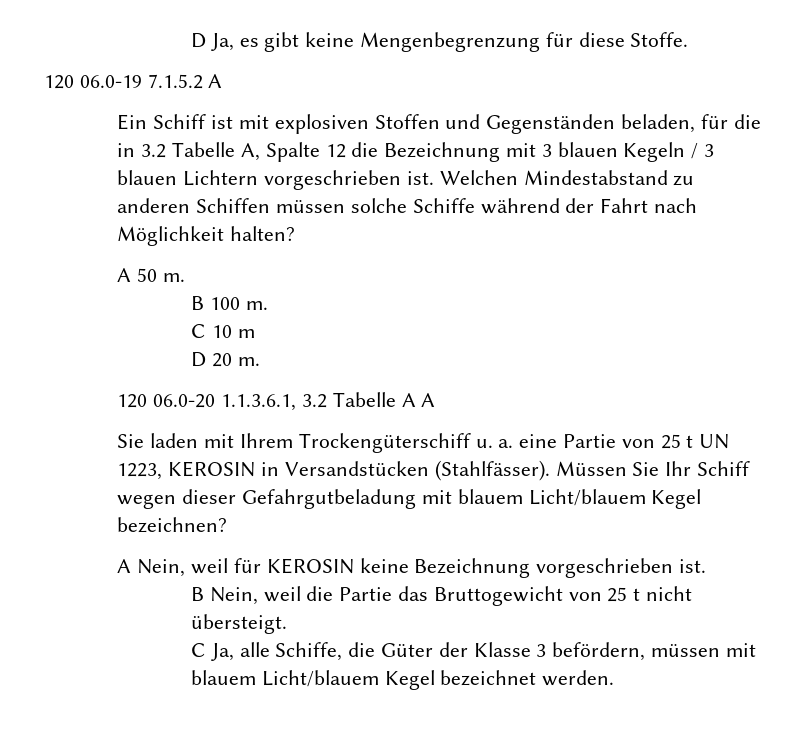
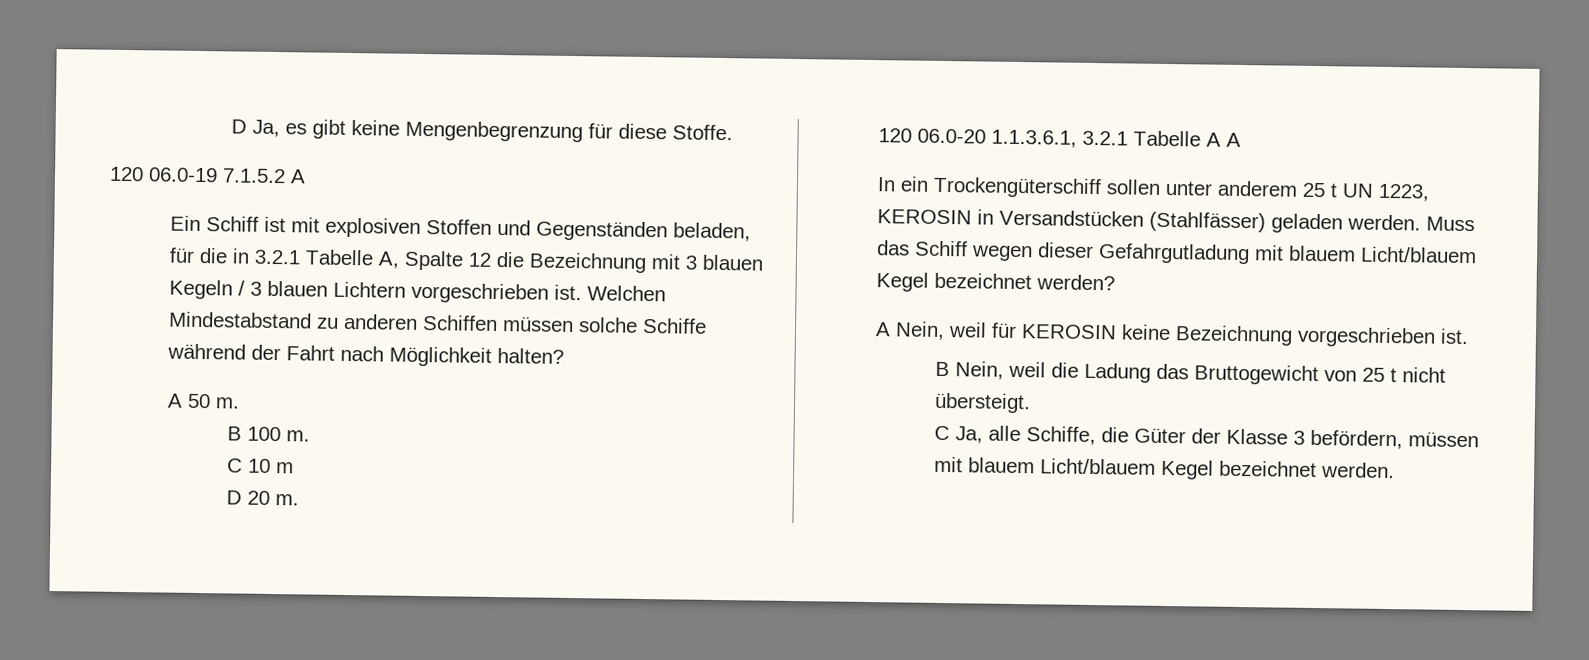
[141,144,167,158] 3.2 -> [253,249,301,265] 3.2.1
[301,394,327,408] 3.2 -> [1081,130,1128,146] 3.2.1
[117,433,655,453] Sie laden mit Ihrem Trockengüterschiff u. a. eine Partie von -> [876,176,1298,199] In ein Trockengüterschiff sollen unter anderem
[434,460,692,481] (Stahlfässer). Müssen Sie Ihr -> [1148,211,1475,234] [876,240,910,256] (Stahlfässer) geladen werden. Muss das
[242,489,702,509] [117,517,228,533] Gefahrgutbeladung mit blauem Licht/blauem Kegel bezeichnen? -> [1097,243,1477,265] [875,272,1115,292] Gefahrgutladung mit blauem Licht/blauem Kegel bezeichnet werden?
[339,587,393,601] Partie -> [1084,362,1152,383] Ladung

